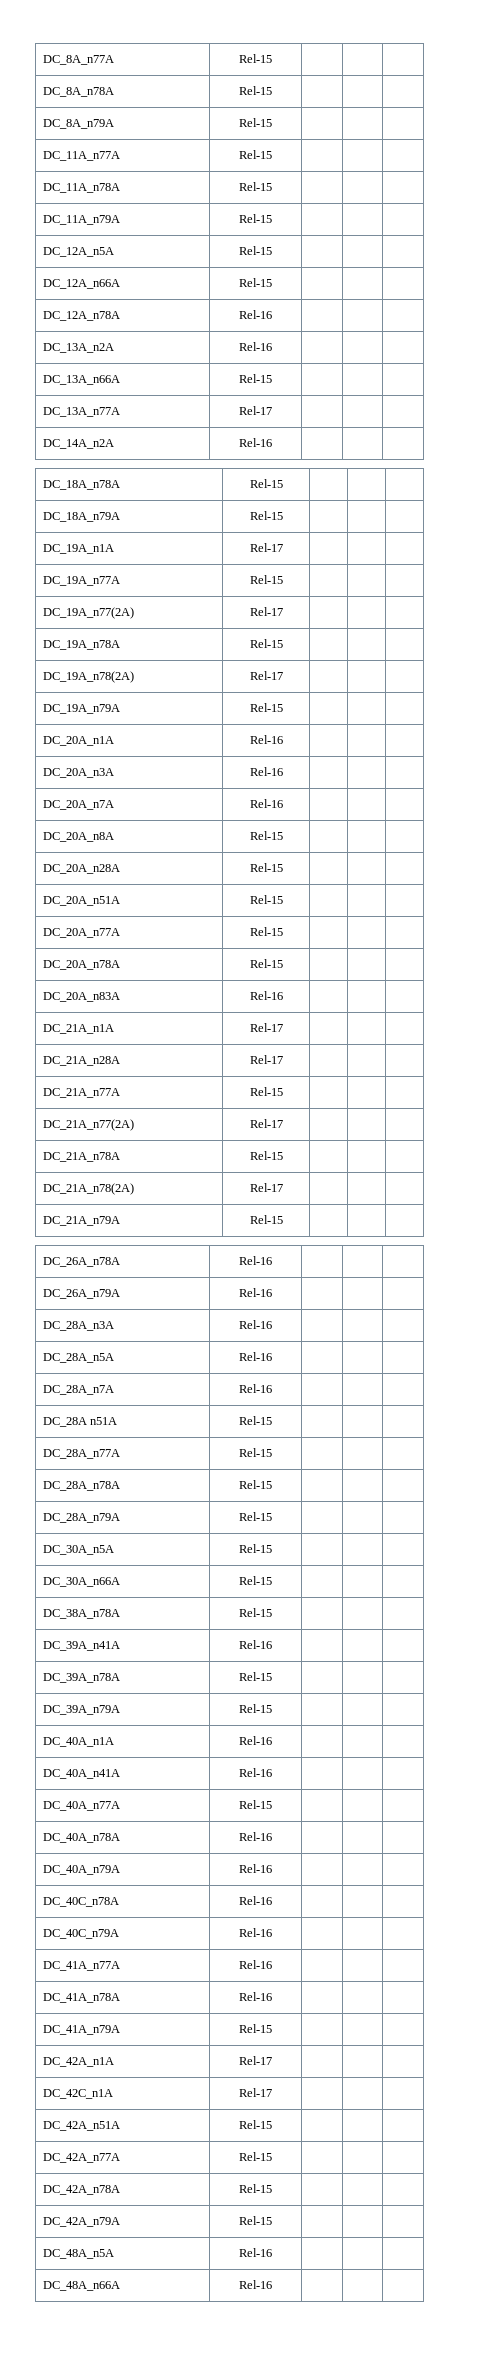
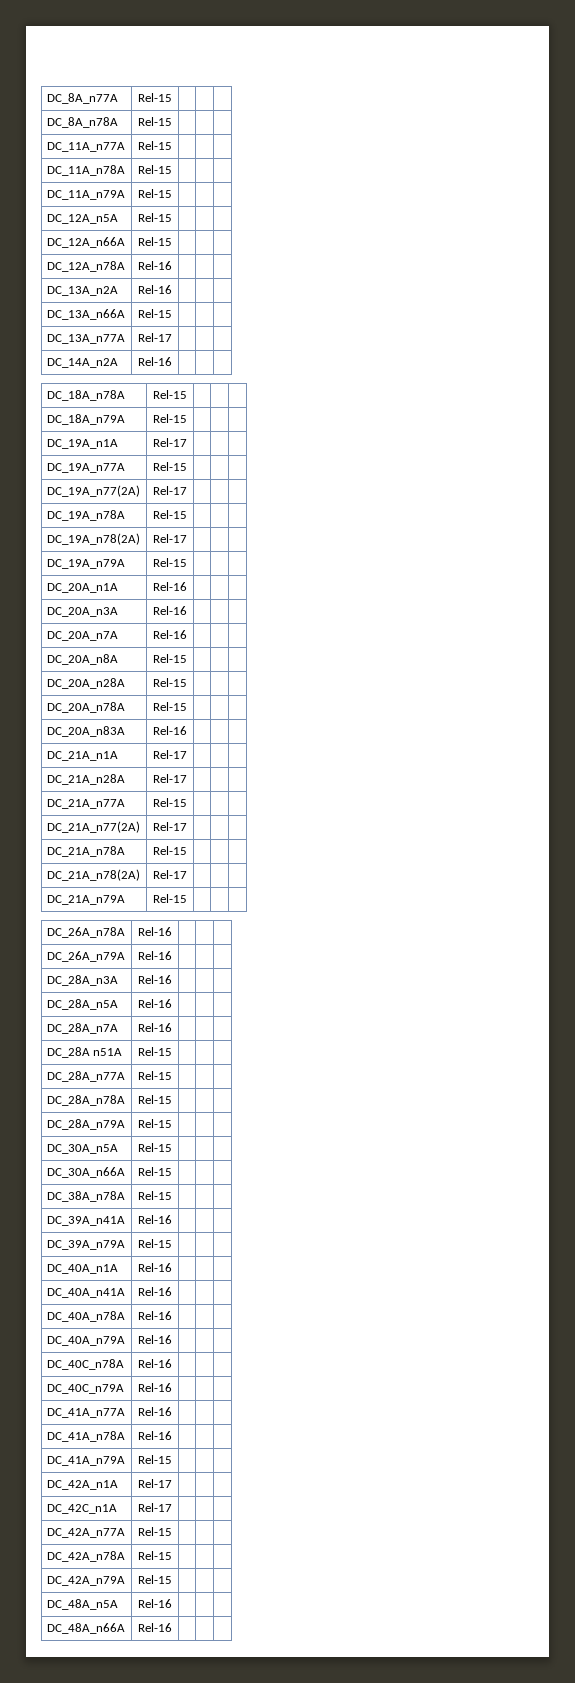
[42,119,114,129] [239,118,272,127] // DC_8A_n79A | Rel-15 | | | -> (172, 121) none
[42,896,120,906] [249,895,283,904] [42,928,120,938] [249,927,283,936] // DC_20A_n51A | Rel-15 | | | // DC_20A_n77A | Rel-15 | | | -> (187, 682) none
[42,1673,120,1683] [239,1672,272,1681] // DC_39A_n78A | Rel-15 | | | -> (172, 1219) none
[42,1801,120,1811] [239,1800,272,1809] // DC_40A_n77A | Rel-15 | | | -> (172, 1291) none
[42,2121,120,2131] [239,2120,272,2129] // DC_42A_n51A | Rel-15 | | | -> (172, 1507) none

